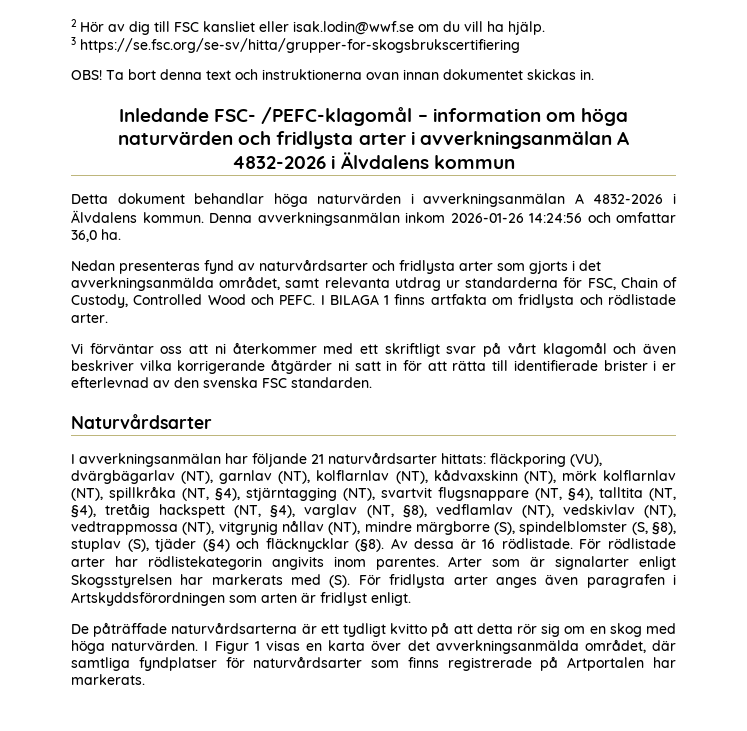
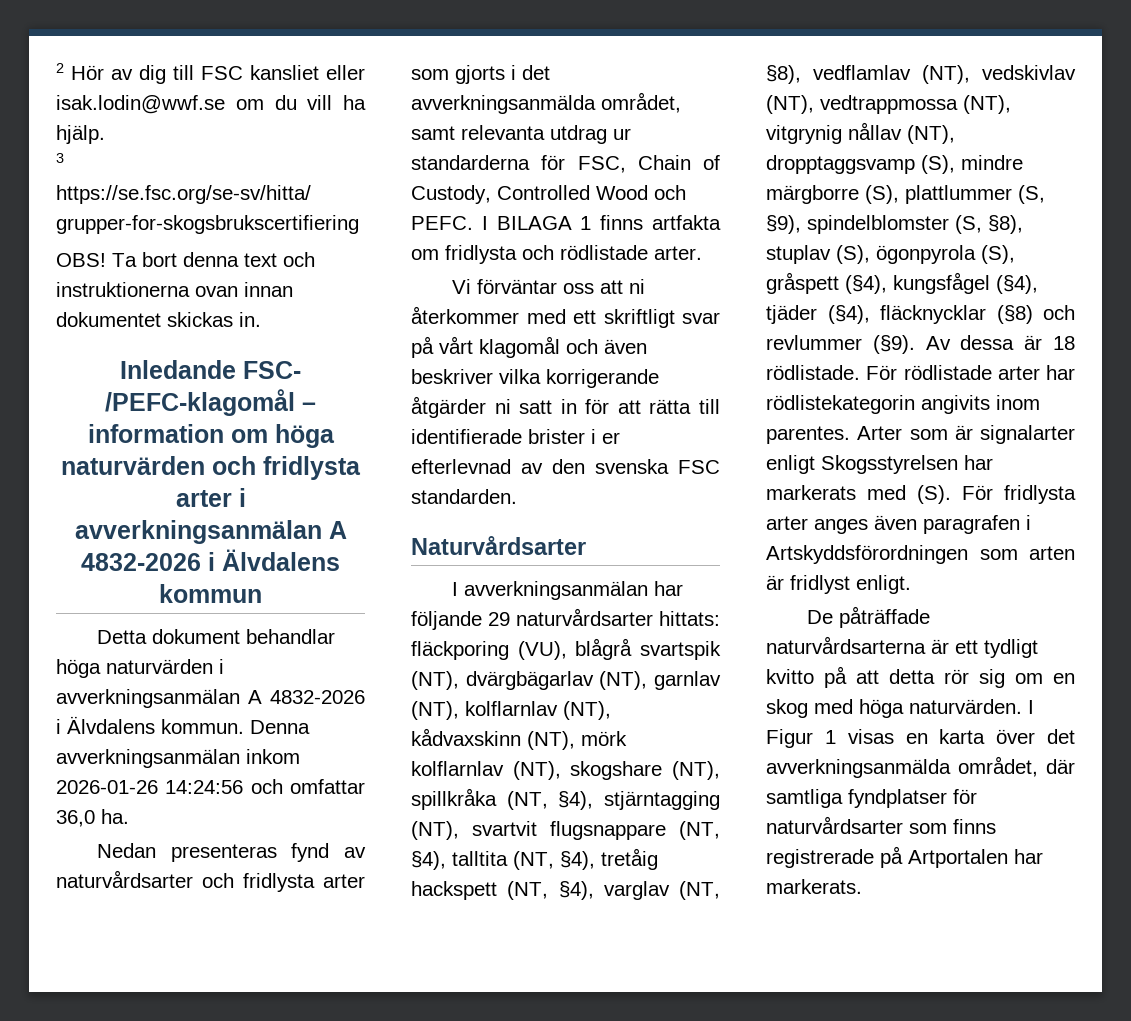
[311,454,324,464] 21 -> [488,612,510,626] 29
(602, 460) none -> [575,638,721,660] [411,671,459,690] blågrå svartspik (NT),
(103, 494) none -> [570,761,720,780] skogshare (NT),
(361, 528) none -> [766,155,955,174] dropptaggsvamp (S),
(516, 528) none -> [905,185,1045,204] [766,215,801,234] plattlummer (S, §9),
[155,538,385,552] tjäder (§4) och fläcknycklar (§8). -> [876,245,1015,264] [766,272,1038,294] [766,305,1075,324] [766,335,915,354] ögonpyrola (S), gråspett (§4), kungsfågel (§4), tjäder (§4), fläcknycklar (§8) och revlummer (§9).
[482,539,496,549] 16 -> [1053,336,1075,350] 18

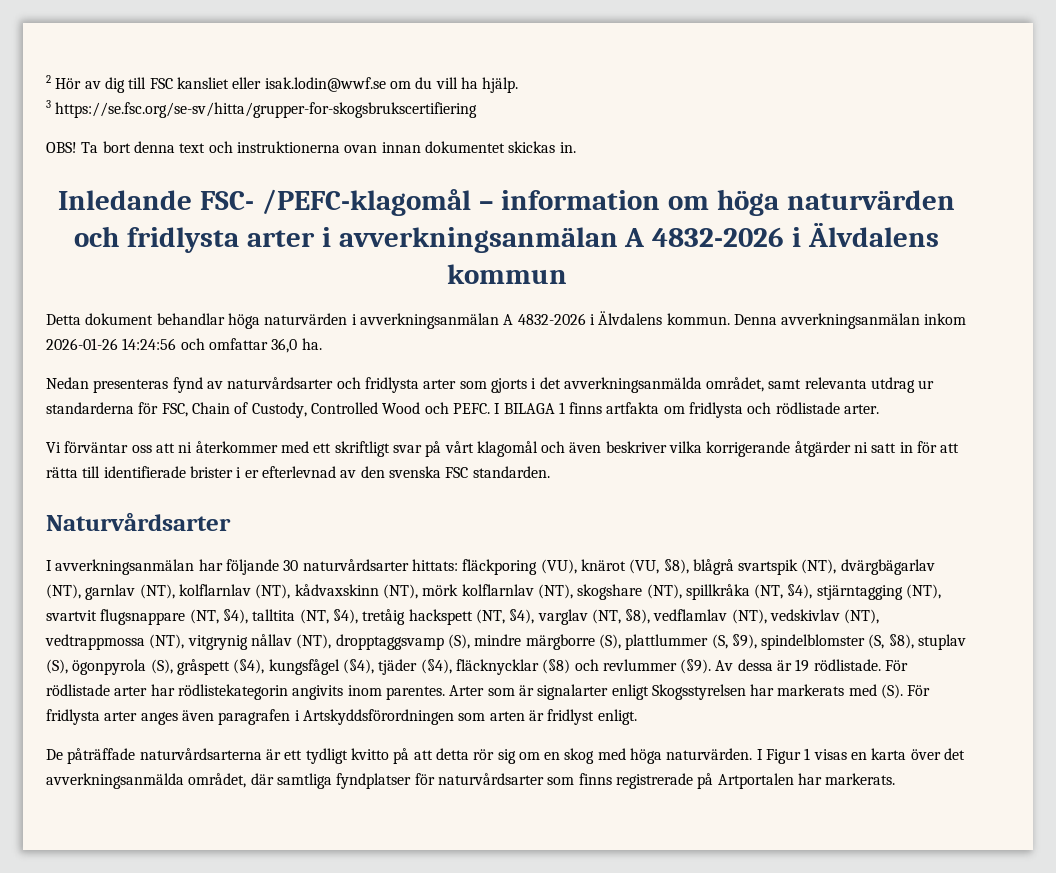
[488,612,510,626] 29 -> [283,560,299,571] 30
(567, 650) none -> [580,559,689,574] knärot (VU, §8),
[1053,336,1075,350] 18 -> [795,659,810,672] 19

